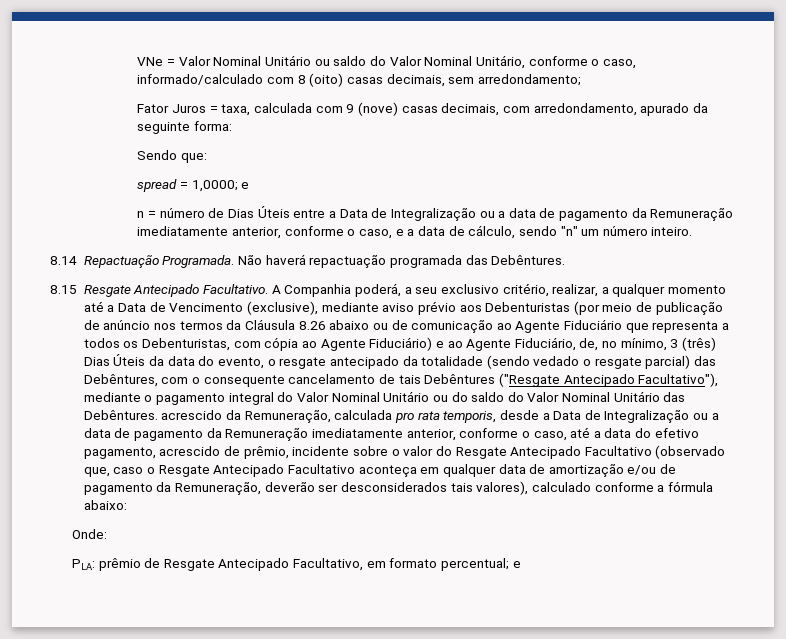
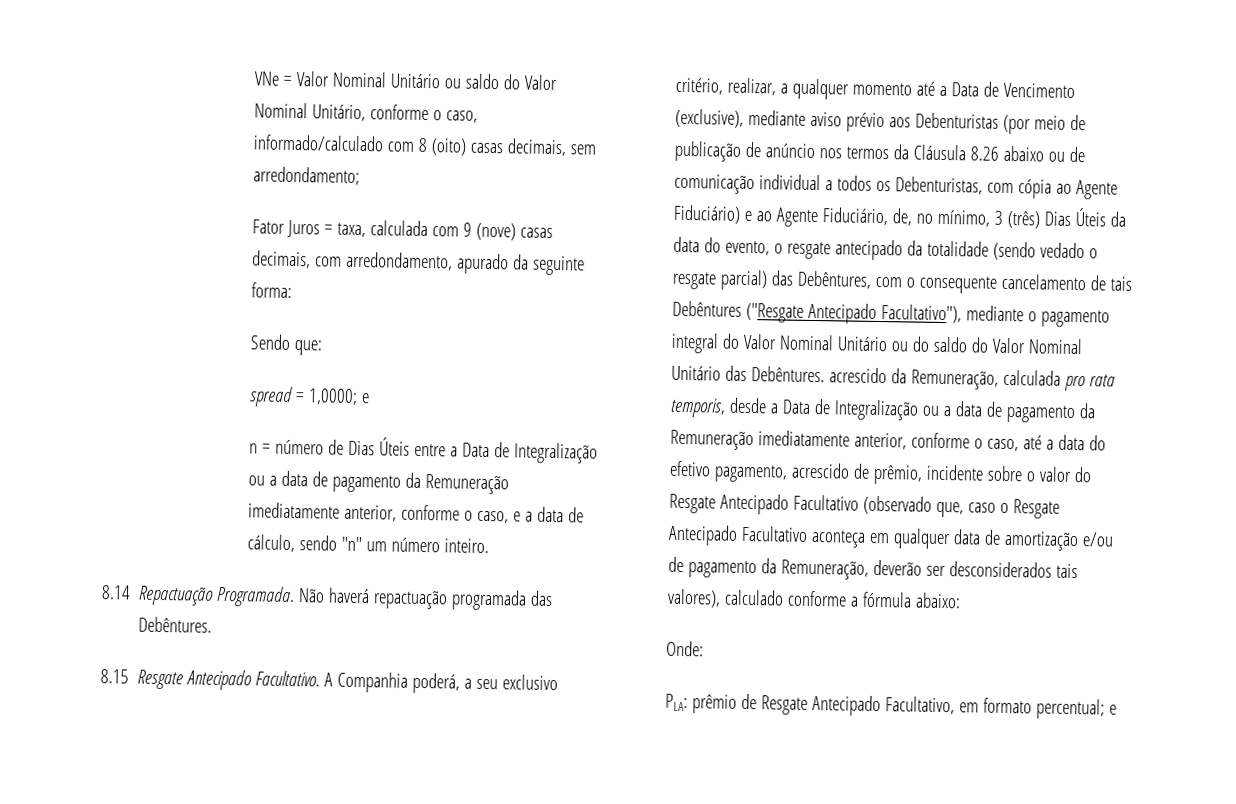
[496,319,719,333] ao Agente Fiduciário que representa -> [759,174,822,191] individual

